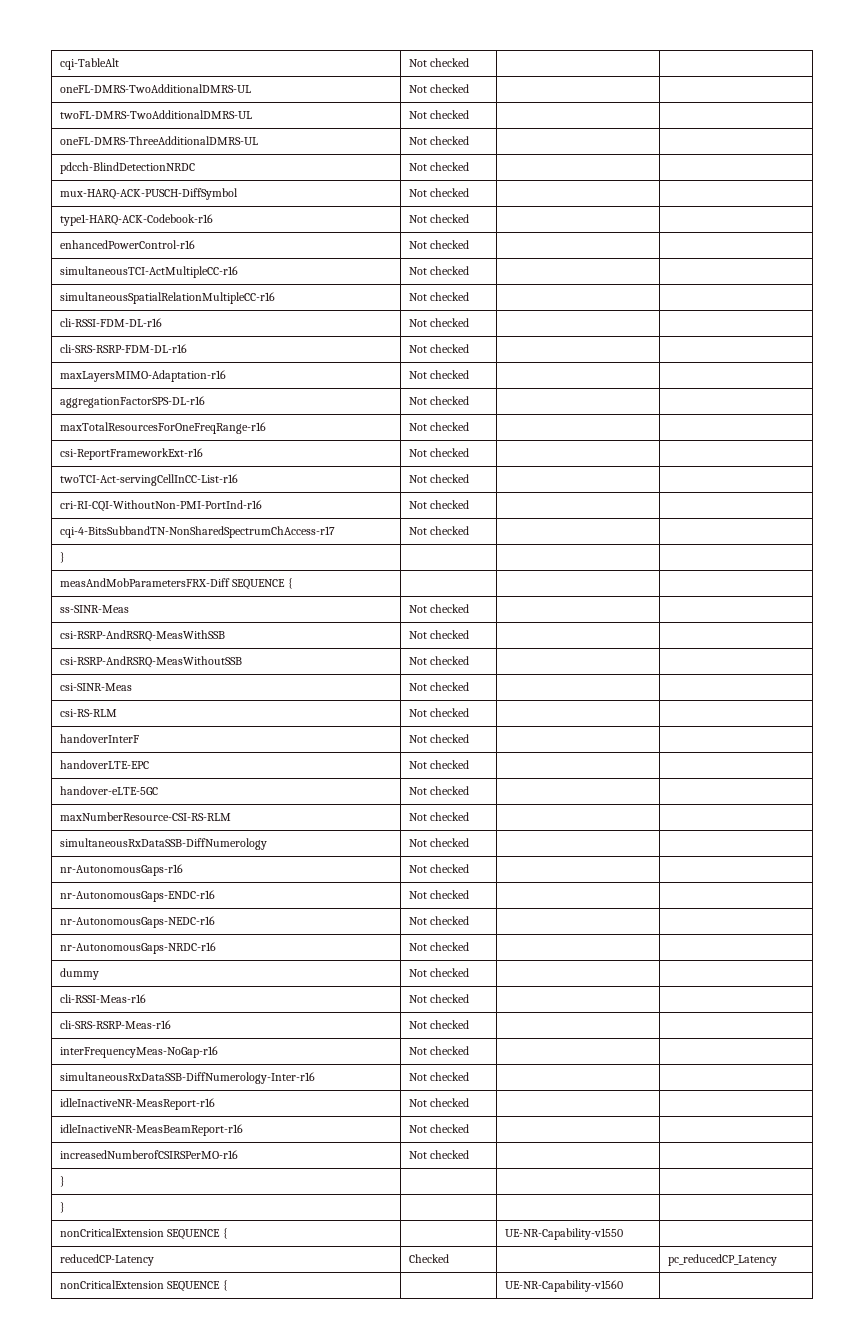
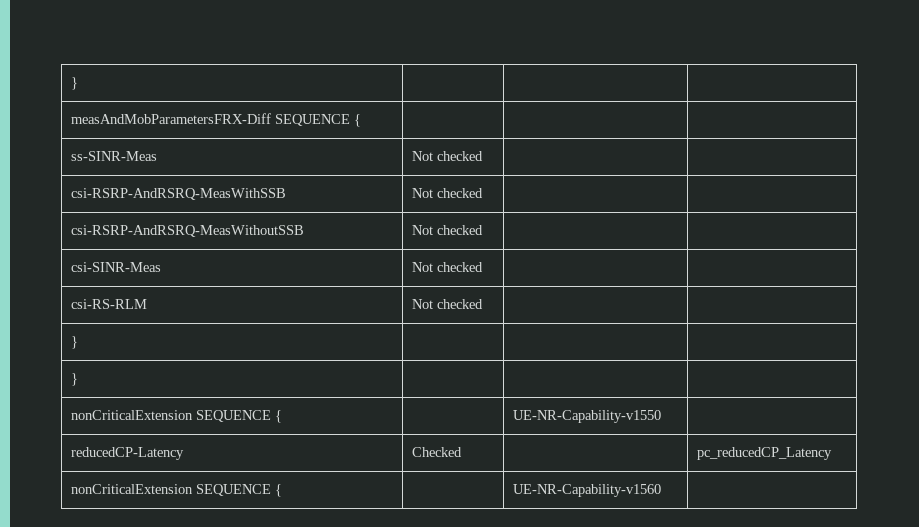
[60,58,120,70] [409,58,470,67] [60,84,252,93] [409,84,470,93] [60,110,253,119] [409,110,470,119] [60,136,259,145] [409,136,470,145] [60,162,196,174] [409,162,470,171] [60,188,239,200] [409,188,470,197] [60,214,214,226] [409,214,470,223] [60,240,196,249] [409,240,470,249] [60,266,239,278] [409,266,470,275] [60,292,276,304] [409,292,470,301] [60,318,163,327] [409,318,470,327] [60,344,188,353] [409,344,470,353] [60,370,227,382] [409,370,470,379] [60,396,206,408] [409,396,470,405] [60,422,267,434] [409,422,470,431] [60,448,204,460] [409,448,470,457] [60,474,239,486] [409,474,470,483] [60,500,263,512] [409,500,470,509] [60,526,336,538] [409,526,470,535] cqi-TableAlt | Not checked | | // oneFL-DMRS-TwoAdditionalDMRS-UL | Not checked | | // twoFL-DMRS-TwoAdditionalDMRS-UL | Not checked | | // oneFL-DMRS-ThreeAdditionalDMRS-UL | Not checked | | // pdcch-BlindDetectionNRDC | Not checked | | // mux-HARQ-ACK-PUSCH-DiffSymbol | Not checked | | // type1-HARQ-ACK-Codebook-r16 | Not checked | | // enhancedPowerControl-r16 | Not checked | | // simultaneousTCI-ActMultipleCC-r16 | Not checked | | // simultaneousSpatialRelationMultipleCC-r16 | Not checked | | // cli-RSSI-FDM-DL-r16 | Not checked | | // cli-SRS-RSRP-FDM-DL-r16 | Not checked | | // maxLayersMIMO-Adaptation-r16 | Not checked | | // aggregationFactorSPS-DL-r16 | Not checked | | // maxTotalResourcesForOneFreqRange-r16 | Not checked | | // csi-ReportFrameworkExt-r16 | Not checked | | // twoTCI-Act-servingCellInCC-List-r16 | Not checked | | // cri-RI-CQI-WithoutNon-PMI-PortInd-r16 | Not checked | | // cqi-4-BitsSubbandTN-NonSharedSpectrumChAccess-r17 | Not checked | | // -> (71, 83) none
[60,734,140,743] [409,734,470,743] [60,760,150,769] [409,760,470,769] [60,786,159,795] [409,786,470,795] [60,812,232,821] [409,812,470,821] [60,838,268,850] [409,838,470,847] [60,864,184,876] [409,864,470,873] [60,890,216,902] [409,890,470,899] [60,916,216,928] [409,916,470,925] [60,942,217,954] [409,942,470,951] [60,968,100,980] [409,968,470,977] [60,994,147,1003] [409,994,470,1003] [60,1020,172,1029] [409,1020,470,1029] [60,1046,219,1058] [409,1046,470,1055] [60,1072,316,1084] [409,1072,470,1081] [60,1098,216,1110] [409,1098,470,1107] [60,1124,244,1136] [409,1124,470,1133] [60,1150,239,1159] [409,1150,470,1159] // handoverInterF | Not checked | | // handoverLTE-EPC | Not checked | | // handover-eLTE-5GC | Not checked | | // maxNumberResource-CSI-RS-RLM | Not checked | | // simultaneousRxDataSSB-DiffNumerology | Not checked | | // nr-AutonomousGaps-r16 | Not checked | | // nr-AutonomousGaps-ENDC-r16 | Not checked | | // nr-AutonomousGaps-NEDC-r16 | Not checked | | // nr-AutonomousGaps-NRDC-r16 | Not checked | | // dummy | Not checked | | // cli-RSSI-Meas-r16 | Not checked | | // cli-SRS-RSRP-Meas-r16 | Not checked | | // interFrequencyMeas-NoGap-r16 | Not checked | | // simultaneousRxDataSSB-DiffNumerology-Inter-r16 | Not checked | | // idleInactiveNR-MeasReport-r16 | Not checked | | // idleInactiveNR-MeasBeamReport-r16 | Not checked | | // increasedNumberofCSIRSPerMO-r16 | Not checked | | -> (484, 304) none

